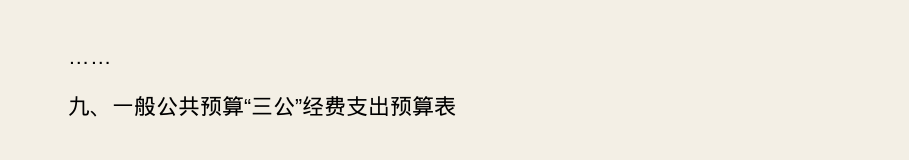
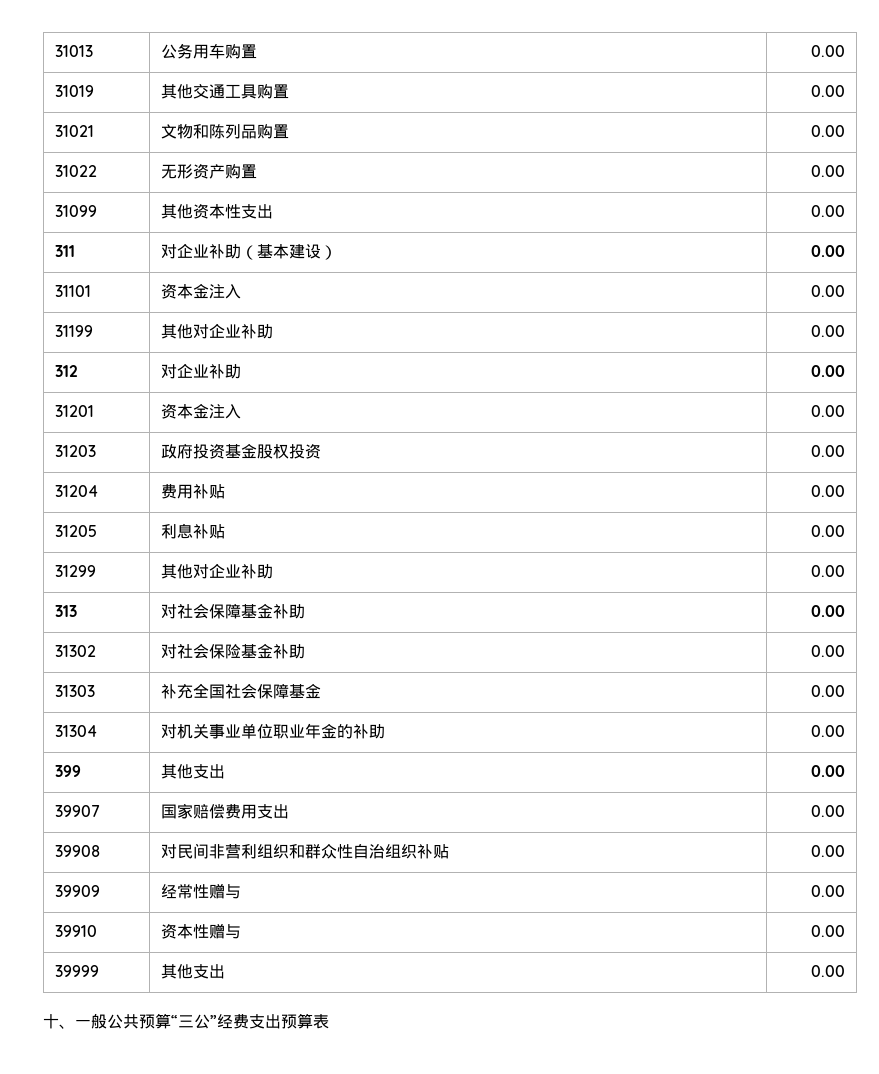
[68,61,112,64] [68,96,90,116] …… // 九 -> [55,45,94,57] [161,43,258,59] [810,45,845,57] [55,85,95,97] [161,84,290,99] [810,85,845,97] [55,125,95,137] [161,124,290,139] [810,125,845,137] [55,165,98,177] [161,164,258,179] [810,165,845,177] [55,205,98,217] [161,204,274,219] [810,205,845,217] [55,245,76,257] [161,243,338,260] [810,245,845,257] [55,285,92,297] [161,284,242,299] [810,285,845,297] [55,325,94,337] [161,323,274,339] [810,325,845,337] [55,365,79,377] [161,363,242,379] [810,365,845,377] [55,405,95,417] [161,404,242,419] [810,405,845,417] [55,445,97,457] [161,444,322,459] [810,445,845,457] [55,485,99,497] [161,484,226,499] [810,485,845,497] [55,525,98,537] [161,523,226,539] [810,525,845,537] [55,565,97,577] [161,563,274,579] [810,565,845,577] [55,605,78,617] [161,603,306,619] [810,605,845,617] [55,645,97,657] [161,643,306,659] [810,645,845,657] [55,685,96,697] [161,683,322,699] [810,685,845,697] [55,725,98,737] [161,723,386,739] [810,725,845,737] [55,765,82,777] [161,764,226,779] [810,765,845,777] [55,805,101,817] [161,803,290,819] [810,805,845,817] [55,845,101,857] [161,843,450,859] [810,845,845,857] [55,885,101,897] [161,883,242,899] [810,885,845,897] [55,925,98,937] [161,923,242,939] [810,925,845,937] [55,965,100,977] [161,964,226,979] [810,965,845,977] [43,1014,59,1029] 31013 | 公务用车购置 | 0.00 // 31019 | 其他交通工具购置 | 0.00 // 31021 | 文物和陈列品购置 | 0.00 // 31022 | 无形资产购置 | 0.00 // 31099 | 其他资本性支出 | 0.00 // 311 | 对企业补助（基本建设） | 0.00 // 31101 | 资本金注入 | 0.00 // 31199 | 其他对企业补助 | 0.00 // 312 | 对企业补助 | 0.00 // 31201 | 资本金注入 | 0.00 // 31203 | 政府投资基金股权投资 | 0.00 // 31204 | 费用补贴 | 0.00 // 31205 | 利息补贴 | 0.00 // 31299 | 其他对企业补助 | 0.00 // 313 | 对社会保障基金补助 | 0.00 // 31302 | 对社会保险基金补助 | 0.00 // 31303 | 补充全国社会保障基金 | 0.00 // 31304 | 对机关事业单位职业年金的补助 | 0.00 // 399 | 其他支出 | 0.00 // 39907 | 国家赔偿费用支出 | 0.00 // 39908 | 对民间非营利组织和群众性自治组织补贴 | 0.00 // 39909 | 经常性赠与 | 0.00 // 39910 | 资本性赠与 | 0.00 // 39999 | 其他支出 | 0.00 // 十

